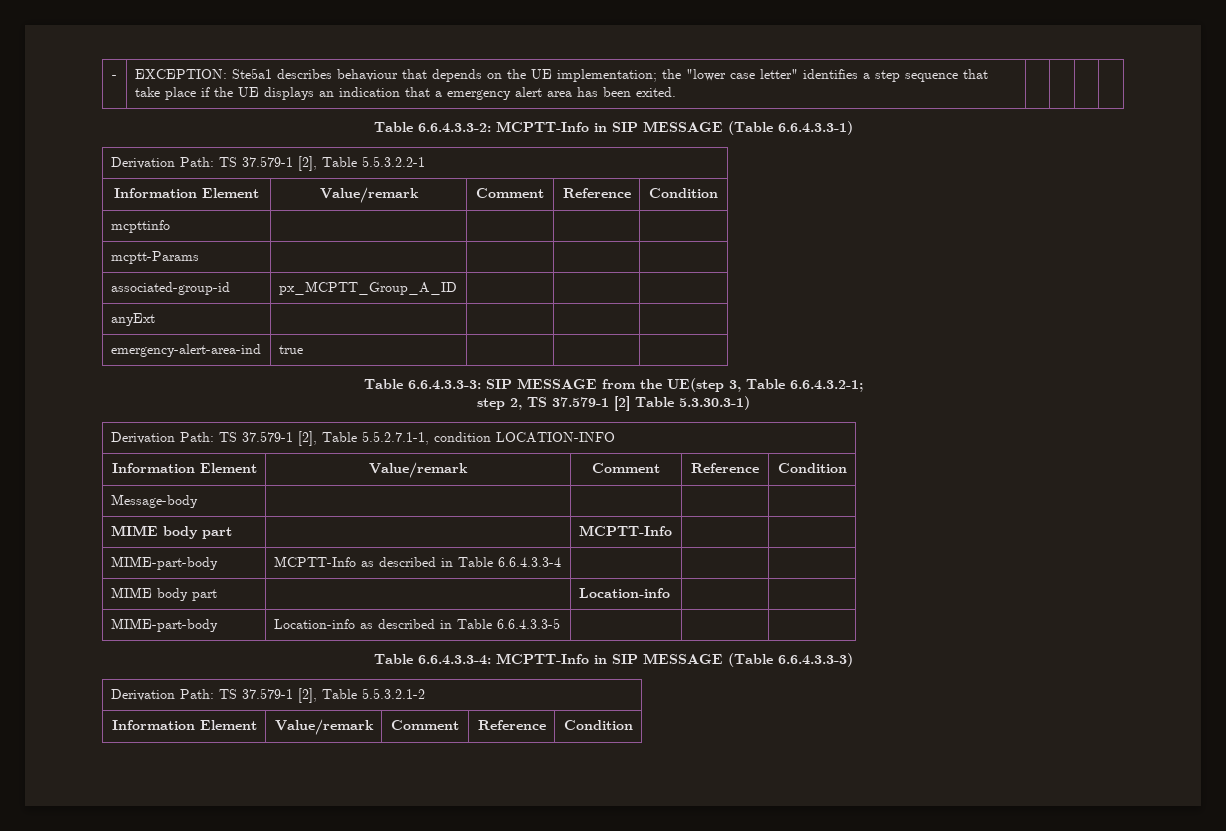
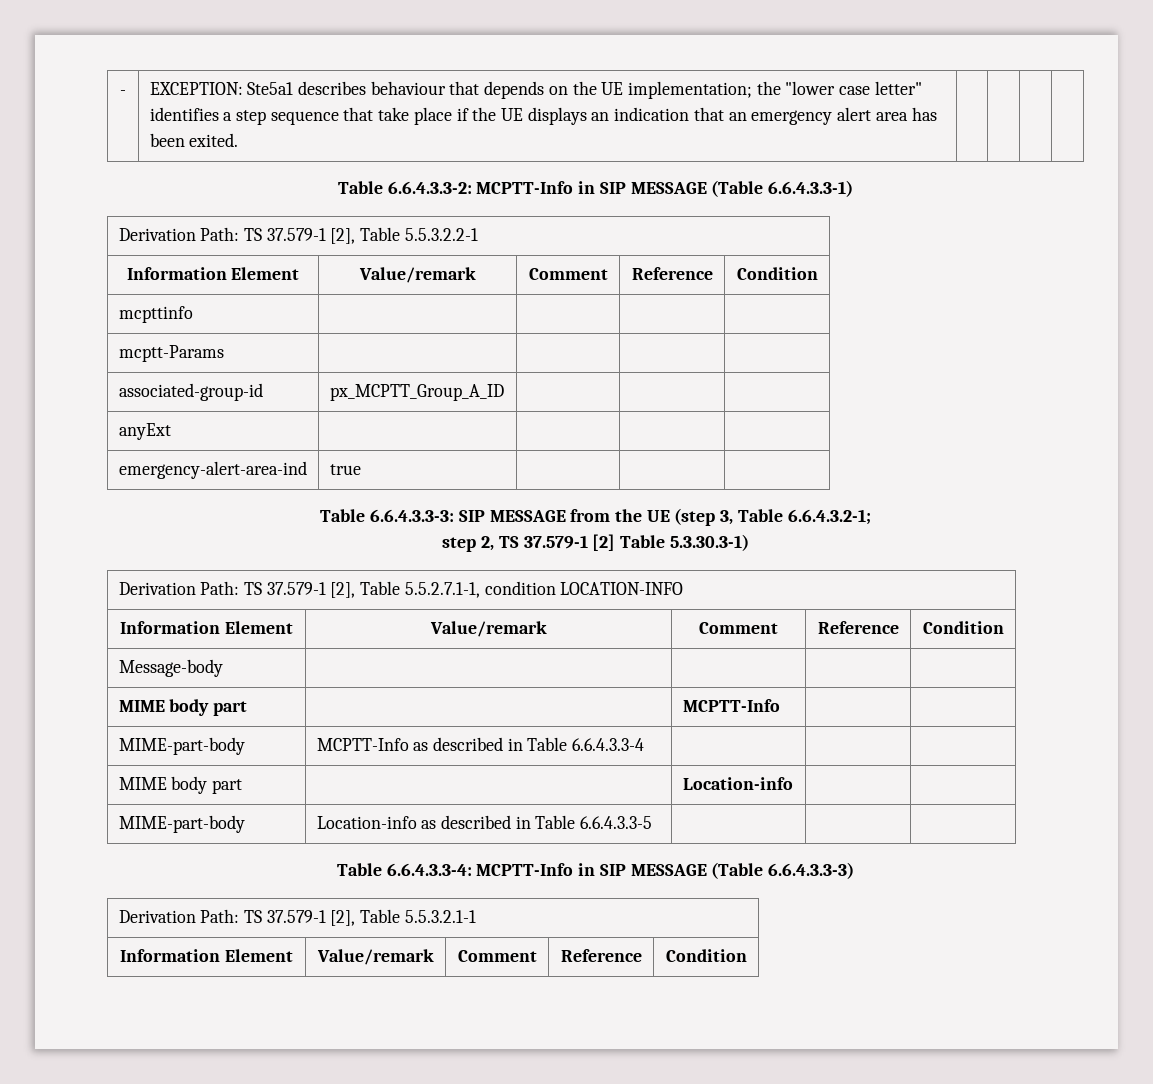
[434,91,442,97] a -> [728,112,747,121] an
[666,378,724,392] UE(step -> [646,508,716,526] UE (step
[361,688,425,699] 5.5.3.2.1-2 -> [404,910,476,923] 5.5.3.2.1-1

